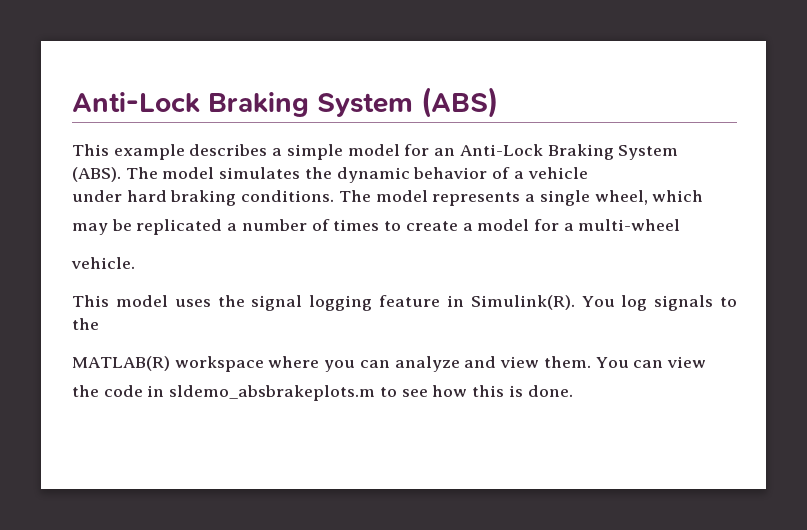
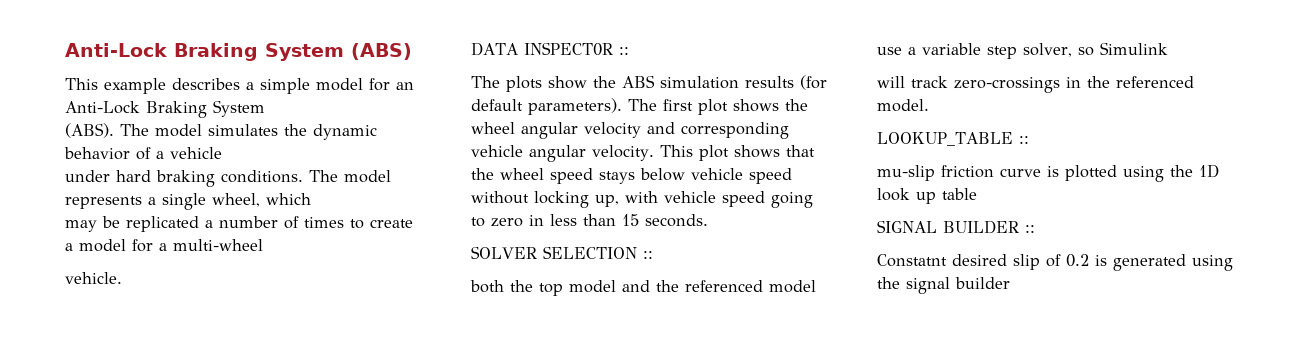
[72,295,737,311] [72,318,99,330] [72,356,706,372] [72,385,573,401] This model uses the signal logging feature in Simulink(R). You log signals to the // MATLAB(R) workspace where you can analyze and view them. You can view // the code in sldemo_absbrakeplots.m to see how this is done. -> [471,42,629,56] [471,75,827,92] [471,98,808,115] [471,122,789,139] [471,145,815,162] [471,168,792,184] [471,191,813,208] [471,214,708,227] [471,246,653,259] [470,280,816,296] [877,42,1168,59] [877,76,1194,93] [877,99,929,112] [877,132,1029,146] [877,164,1219,182] [877,188,977,204] [877,220,1035,234] [877,254,1233,271] [877,277,1010,294] DATA INSPECT0R :: // The plots show the ABS simulation results (for default parameters). The first plot shows the wheel angular velocity and corresponding vehicle angular velocity. This plot shows that the wheel speed stays below vehicle speed without locking up, with vehicle speed going to zero in less than 15 seconds. // SOLVER SELECTION :: // both the top model and the referenced model use a variable step solver, so Simulink // will track zero-crossings in the referenced model. // LOOKUP_TABLE :: // mu-slip friction curve is plotted using the 1D look up table // SIGNAL BUILDER :: // Constatnt desired slip of 0.2 is generated using the signal builder

